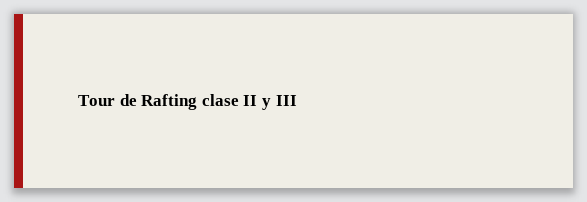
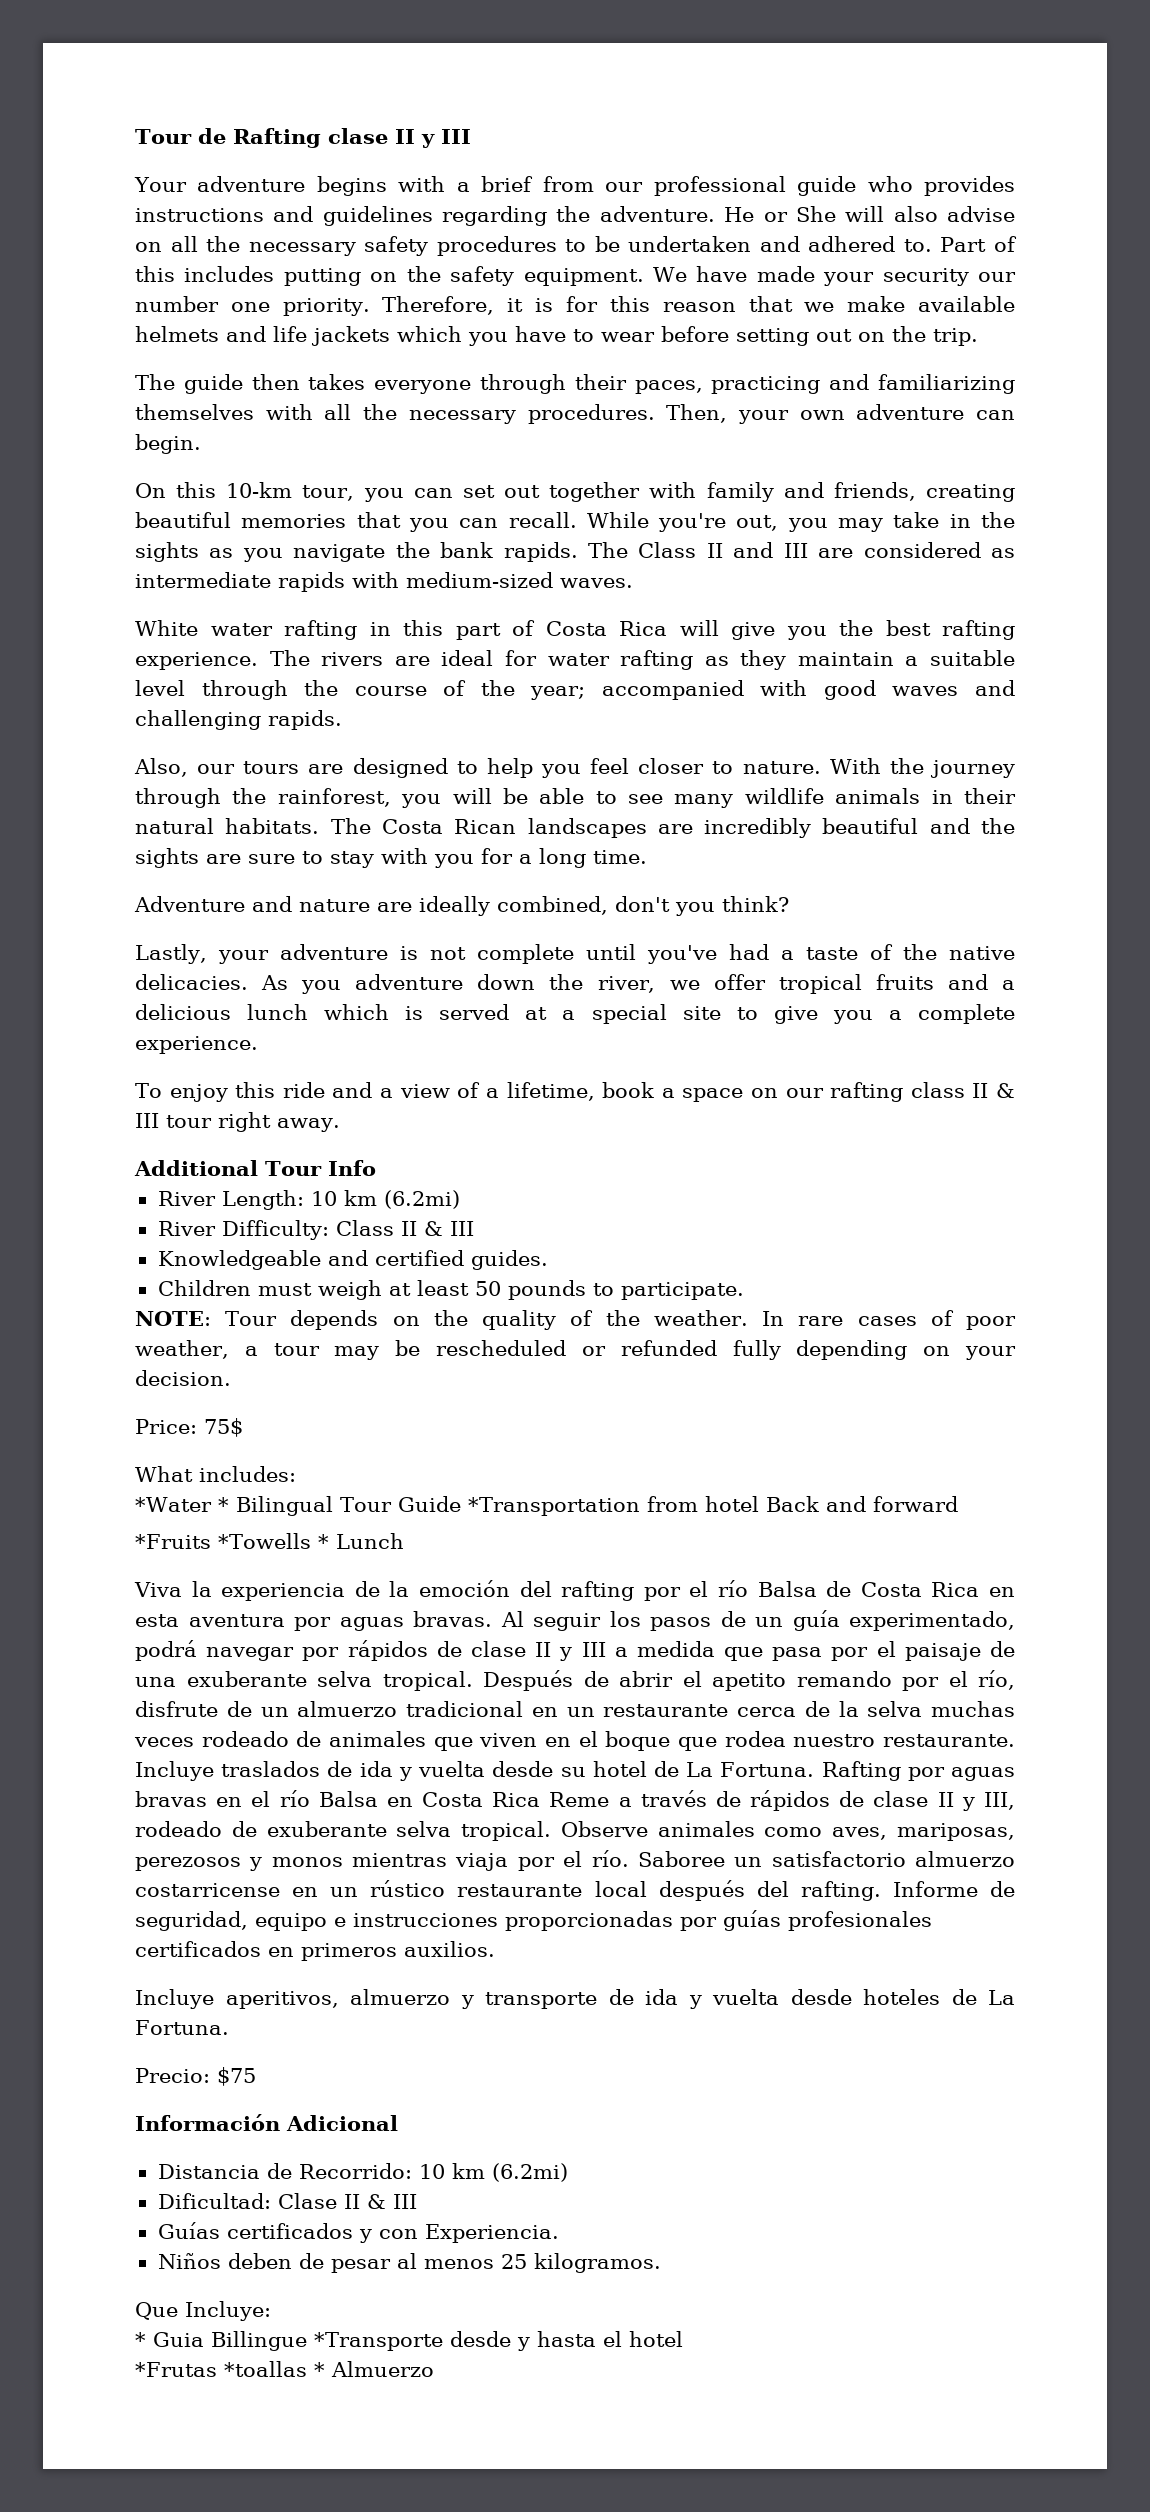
(297, 100) none -> [134,176,1015,196] [135,206,1016,226] [135,236,1017,256] [135,266,1016,286] [135,296,1015,316] [135,326,978,346] [135,374,1015,394] [135,404,1016,424] [135,434,201,454] [135,482,1015,502] [135,512,1015,532] [135,542,1016,562] [135,572,633,592] [135,620,1015,640] [135,650,1016,670] [135,680,1015,700] [135,710,342,730] [134,758,1015,778] [135,788,1016,808] [135,818,1015,838] [135,848,647,868] [134,896,789,916] [135,944,1015,964] [135,974,1015,994] [135,1004,1016,1024] [135,1036,258,1054] [135,1082,1015,1102] [135,1112,340,1132] [134,1160,376,1176] [157,1190,460,1210] [157,1220,474,1240] [157,1250,548,1270] [157,1280,744,1300] [135,1310,1016,1330] [135,1340,1017,1360] [135,1370,231,1386] [135,1418,243,1437] [135,1466,296,1482] [135,1496,958,1516] [135,1533,404,1549] [134,1580,1016,1601] [135,1610,1015,1631] [135,1640,1015,1661] [135,1670,1015,1691] [135,1701,1015,1717] [134,1731,1015,1751] [135,1761,1016,1781] [135,1790,1015,1811] [135,1821,1016,1841] [135,1850,1016,1871] [135,1880,1016,1901] [135,1910,932,1931] [135,1941,495,1961] [135,1989,1015,2009] [135,2020,229,2035] [135,2067,256,2086] [135,2114,398,2131] [157,2163,568,2182] [157,2193,417,2209] [157,2222,559,2243] [157,2253,661,2273] [135,2301,271,2321] [135,2331,683,2351] [135,2361,434,2377] // Your adventure begins with a brief from our professional guide who provides instructions and guidelines regarding the adventure. He or She will also advise on all the necessary safety procedures to be undertaken and adhered to. Part of this includes putting on the safety equipment. We have made your security our number one priority. Therefore, it is for this reason that we make available helmets and life jackets which you have to wear before setting out on the trip. // The guide then takes everyone through their paces, practicing and familiarizing themselves with all the necessary procedures. Then, your own adventure can begin. // On this 10-km tour, you can set out together with family and friends, creating beautiful memories that you can recall. While you're out, you may take in the sights as you navigate the bank rapids. The Class II and III are considered as intermediate rapids with medium-sized waves. // White water rafting in this part of Costa Rica will give you the best rafting experience. The rivers are ideal for water rafting as they maintain a suitable level through the course of the year; accompanied with good waves and challenging rapids. // Also, our tours are designed to help you feel closer to nature. With the journey through the rainforest, you will be able to see many wildlife animals in their natural habitats. The Costa Rican landscapes are incredibly beautiful and the sights are sure to stay with you for a long time. // Adventure and nature are ideally combined, don't you think? // Lastly, your adventure is not complete until you've had a taste of the native delicacies. As you adventure down the river, we offer tropical fruits and a delicious lunch which is served at a special site to give you a complete experience. // To enjoy this ride and a view of a lifetime, book a space on our rafting class II & III tour right away. // Additional Tour Info // River Length: 10 km (6.2mi) // River Difficulty: Class II & III // Knowledgeable and certified guides. // Children must weigh at least 50 pounds to participate. // NOTE: Tour depends on the quality of the weather. In rare cases of poor weather, a tour may be rescheduled or refunded fully depending on your decision. // Price: 75$ // What includes: // *Water * Bilingual Tour Guide *Transportation from hotel Back and forward // *Fruits *Towells * Lunch // Viva la experiencia de la emoción del rafting por el río Balsa de Costa Rica en esta aventura por aguas bravas. Al seguir los pasos de un guía experimentado, podrá navegar por rápidos de clase II y III a medida que pasa por el paisaje de una exuberante selva tropical. Después de abrir el apetito remando por el río, disfrute de un almuerzo tradicional en un restaurante cerca de la selva muchas veces rodeado de animales que viven en el boque que rodea nuestro restaurante. Incluye traslados de ida y vuelta desde su hotel de La Fortuna. Rafting por aguas bravas en el río Balsa en Costa Rica Reme a través de rápidos de clase II y III, rodeado de exuberante selva tropical. Observe animales como aves, mariposas, perezosos y monos mientras viaja por el río. Saboree un satisfactorio almuerzo costarricense en un rústico restaurante local después del rafting. Informe de seguridad, equipo e instrucciones proporcionadas por guías profesionales certificados en primeros auxilios. // Incluye aperitivos, almuerzo y transporte de ida y vuelta desde hoteles de La Fortuna. // Precio: $75 // Información Adicional // Distancia de Recorrido: 10 km (6.2mi) // Dificultad: Clase II & III // Guías certificados y con Experiencia. // Niños deben de pesar al menos 25 kilogramos. // Que Incluye: // * Guia Billingue *Transporte desde y hasta el hotel // *Frutas *toallas * Almuerzo

